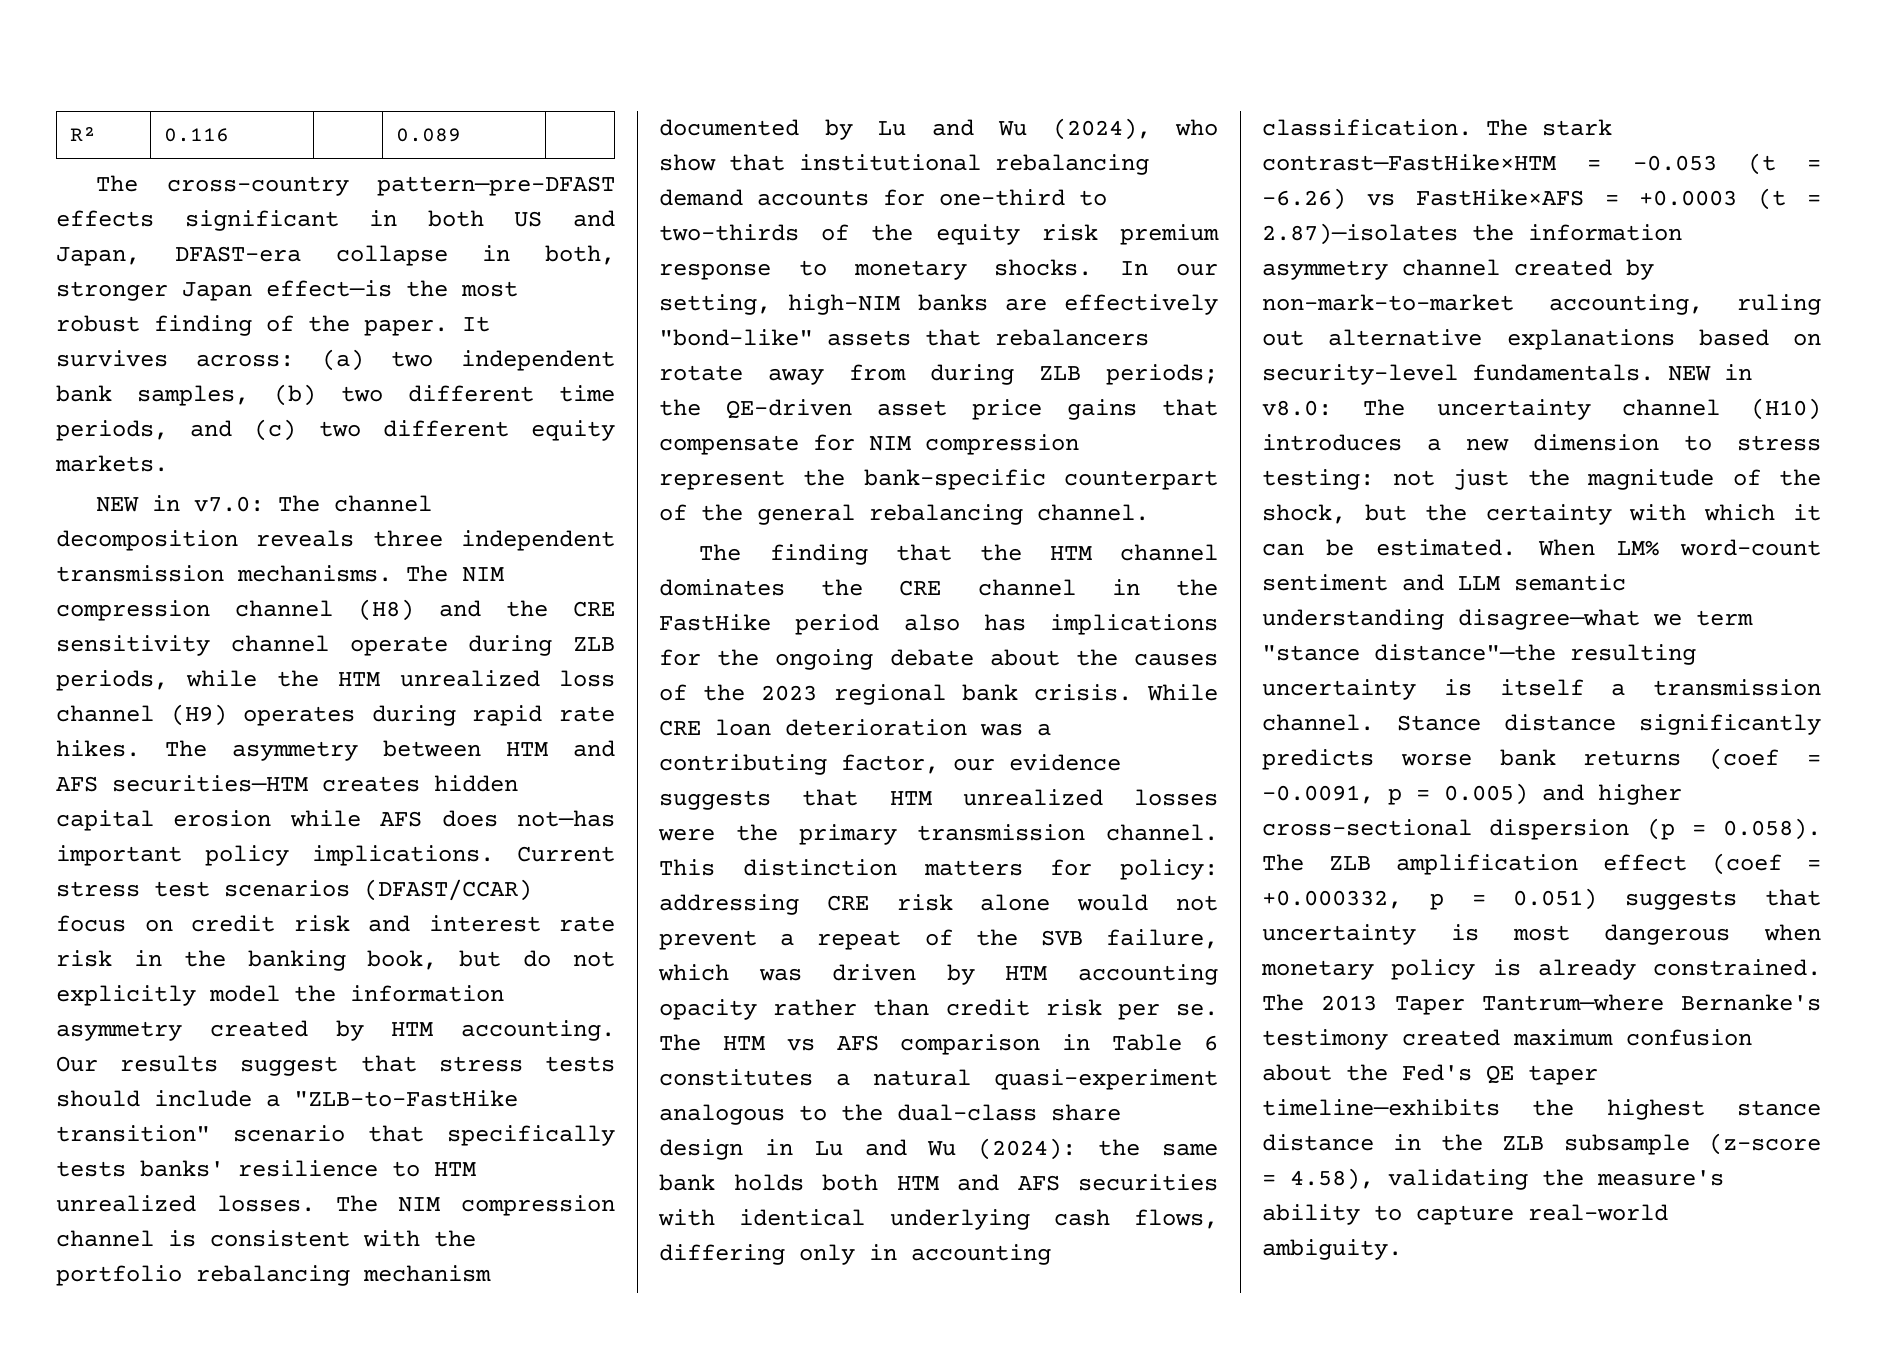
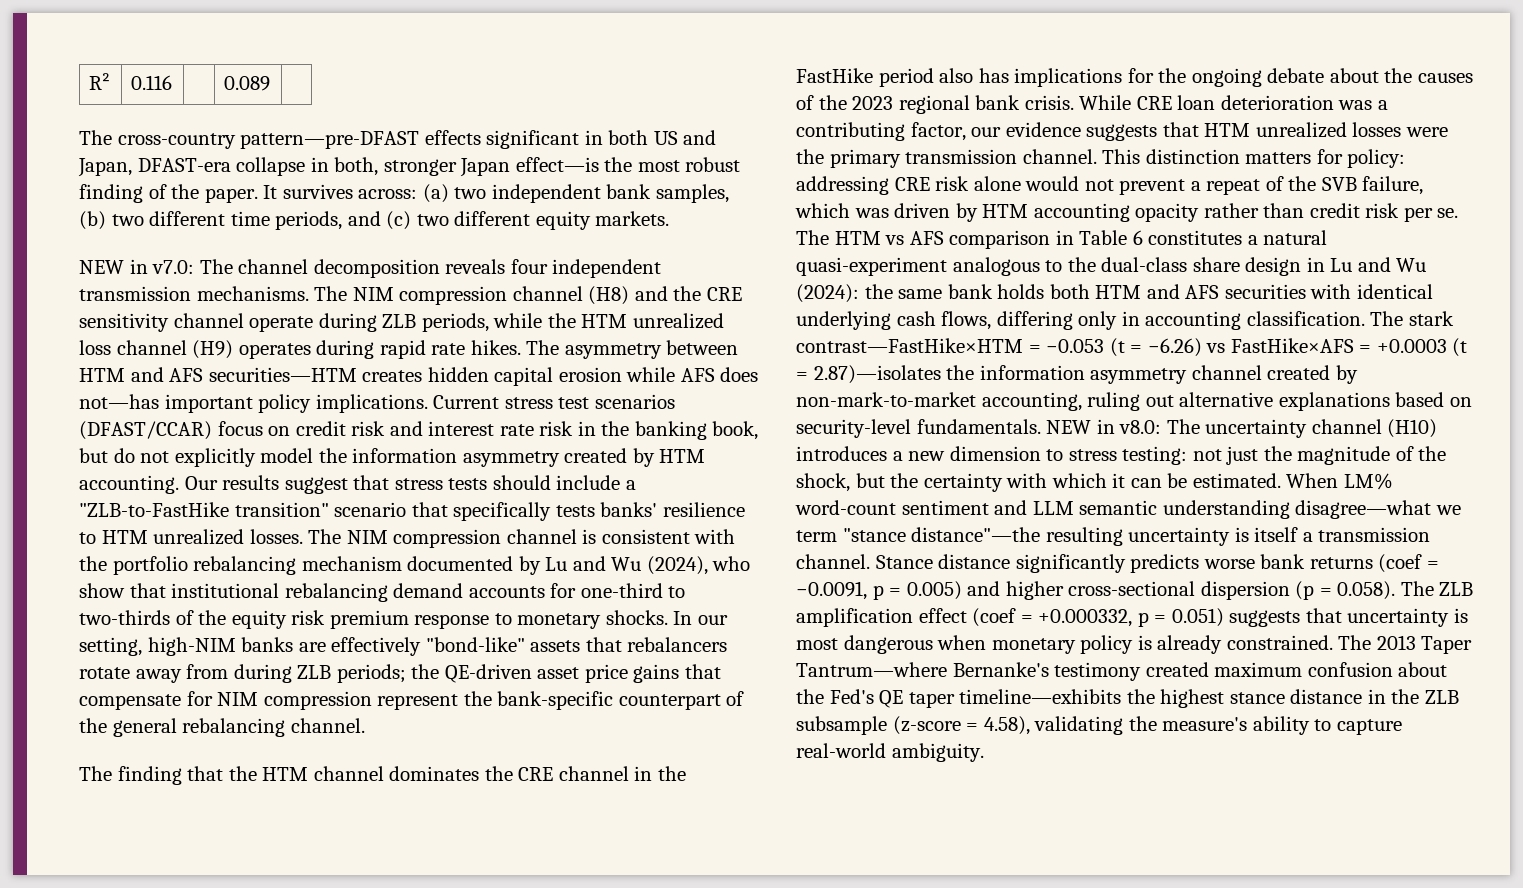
[372,530,443,547] three -> [510,259,548,274] four

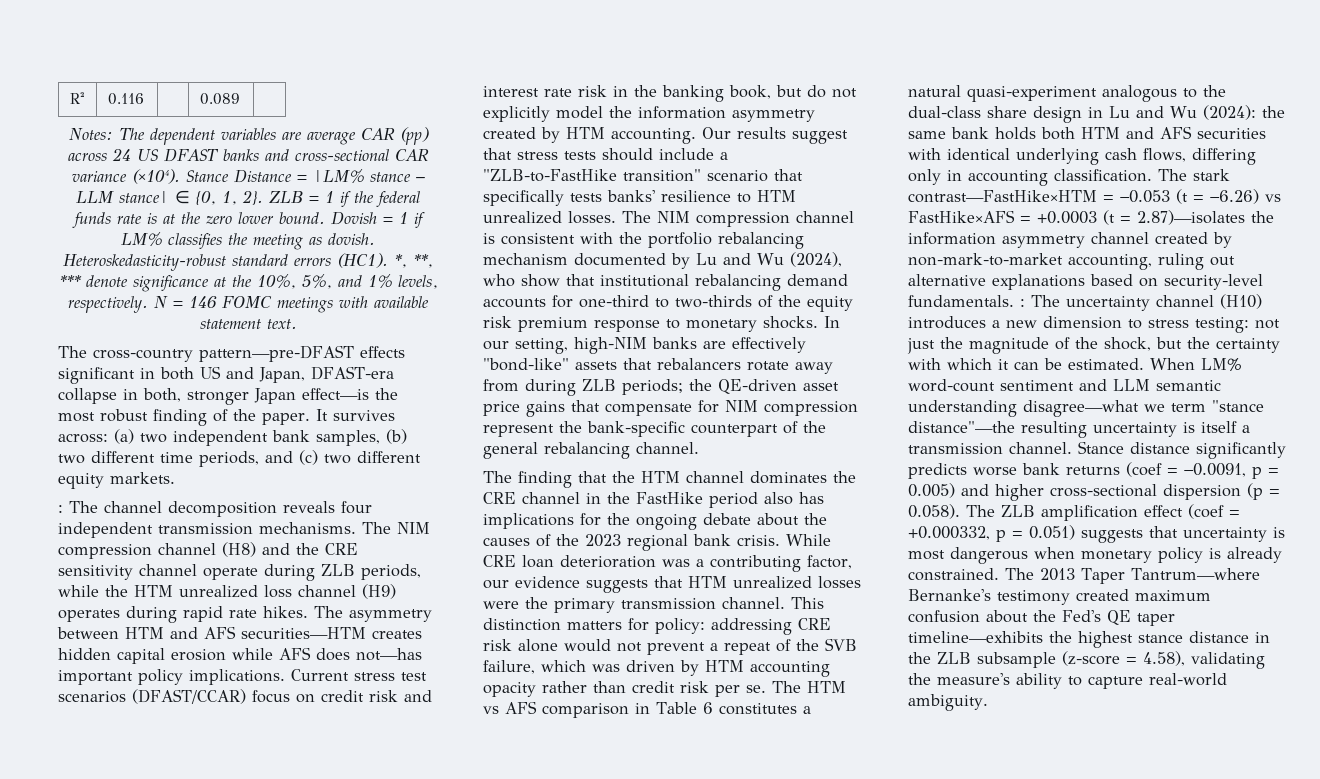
(270, 83) none -> [68,127,429,145] [67,148,430,162] [71,169,425,184] [76,190,420,208] [71,211,425,229] [121,232,375,250] [63,253,433,271] [58,274,438,292] [68,296,429,313] [199,319,297,329] // Notes: The dependent variables are average CAR (pp) across 24 US DFAST banks and cross-sectional CAR variance (×10⁴). Stance Distance = |LM% stance − LLM stance| ∈ {0, 1, 2}. ZLB = 1 if the federal funds rate is at the zero lower bound. Dovish = 1 if LM% classifies the meeting as dovish. Heteroskedasticity-robust standard errors (HC1). *, **, *** denote significance at the 10%, 5%, and 1% levels, respectively. N = 146 FOMC meetings with available statement text.
[79,259,195,274] NEW in v7.0: -> [58,505,63,513] :
[1046,419,1162,434] NEW in v8.0: -> [1020,299,1025,307] :

